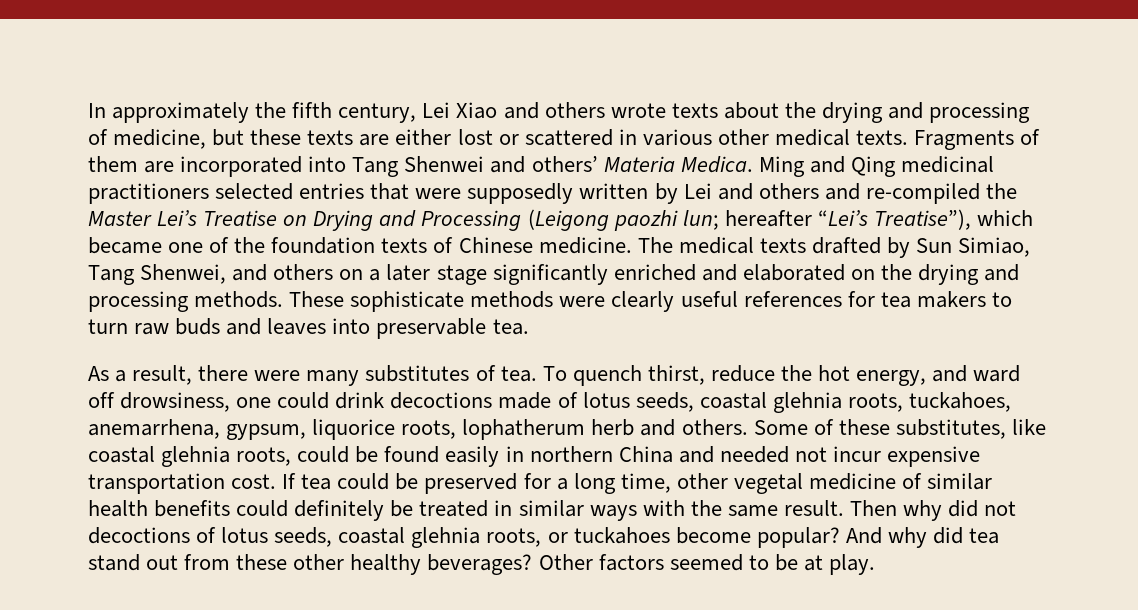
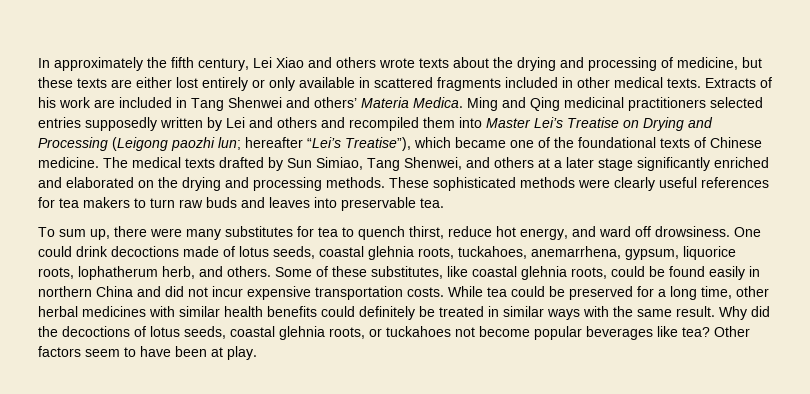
[498,129,1041,150] [88,156,347,177] or scattered in various other medical texts. Fragments of them are incorporated into -> [202,77,772,91] [38,97,187,108] entirely or only available in scattered fragments included in other medical texts. Extracts of his work are included in
[370,183,462,200] that were -> (81, 122) none
[865,183,1017,204] re-compiled the -> [349,117,482,131] recompiled them into
[271,237,376,254] foundation -> [578,137,656,148] foundational
[339,269,364,280] on -> [538,158,550,168] at
[350,291,465,312] sophisticate -> [433,177,516,191] sophisticated
[88,365,193,385] As a result, -> [38,227,110,240] To sum up,
[475,365,567,382] of tea. To -> [297,226,354,237] for tea to
[780,365,812,381] the -> (492, 231) none
[120,392,272,412] drowsiness, one -> [655,226,761,237] drowsiness. One
[591,419,635,436] herb -> [162,266,195,279] herb,
[719,446,789,463] needed -> [165,286,184,297] did
[231,473,297,489] cost. If -> [407,286,483,297] costs. While
[733,473,923,494] vegetal medicine of -> [38,306,175,317] herbal medicines with
[849,500,1017,521] Then why did not -> [719,306,770,320] [38,326,58,337] Why did the
[675,527,1000,548] [88,554,798,575] become popular? And why did tea stand out from these other healthy beverages? Other factors seemed to be -> [455,326,750,340] [38,346,207,357] not become popular beverages like tea? Other factors seem to have been

